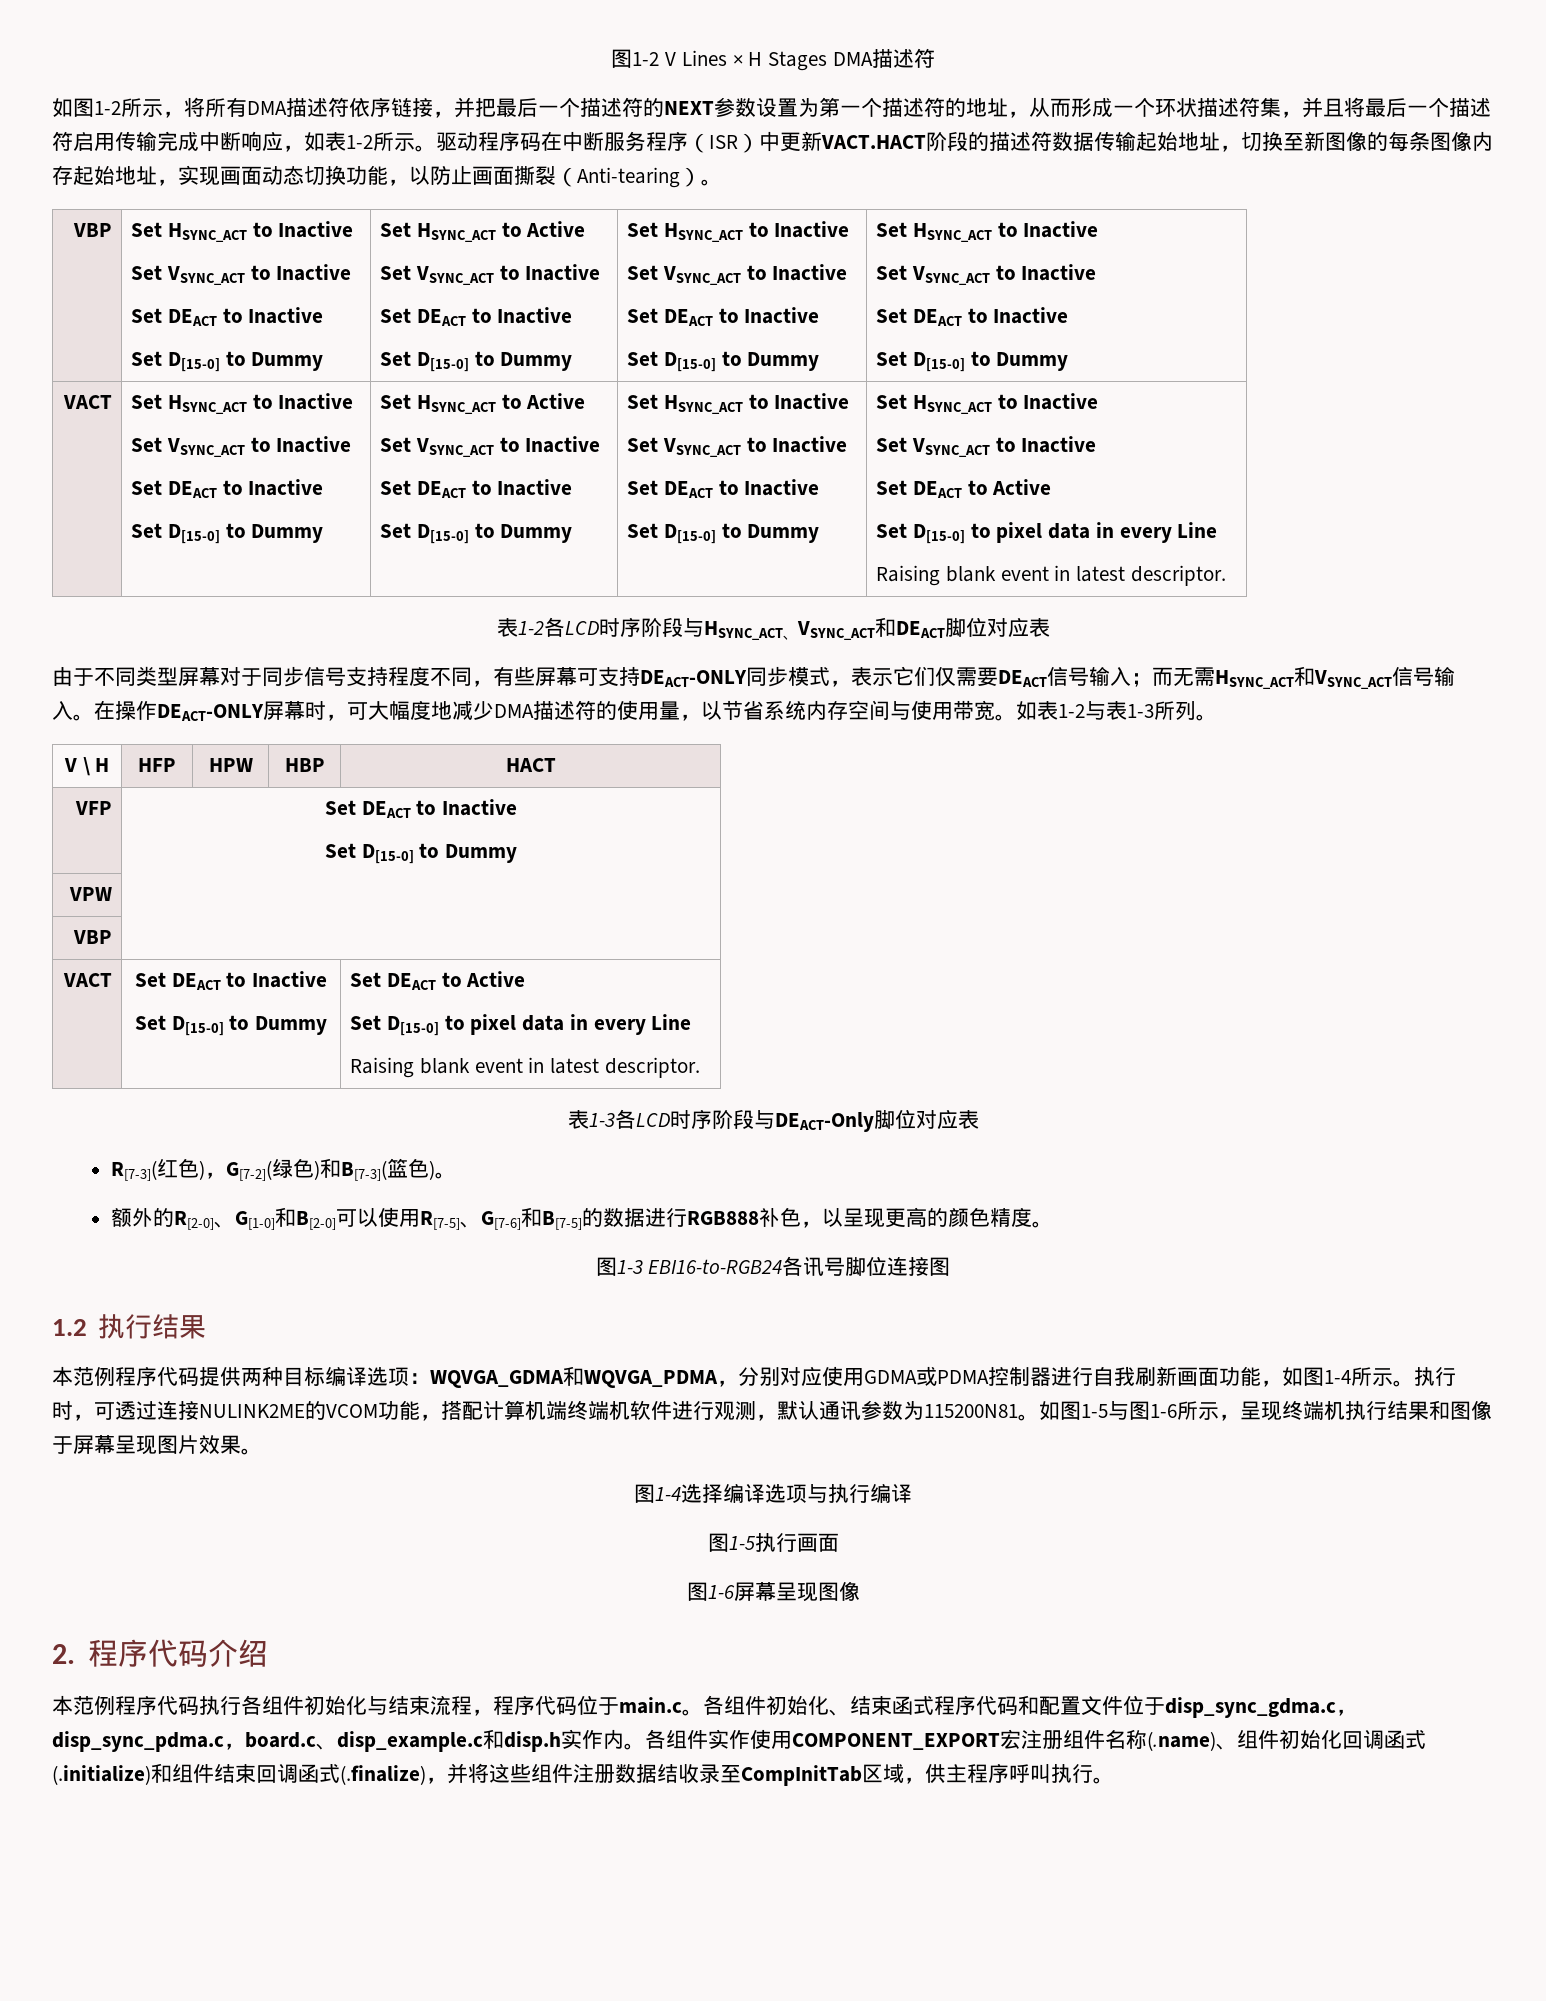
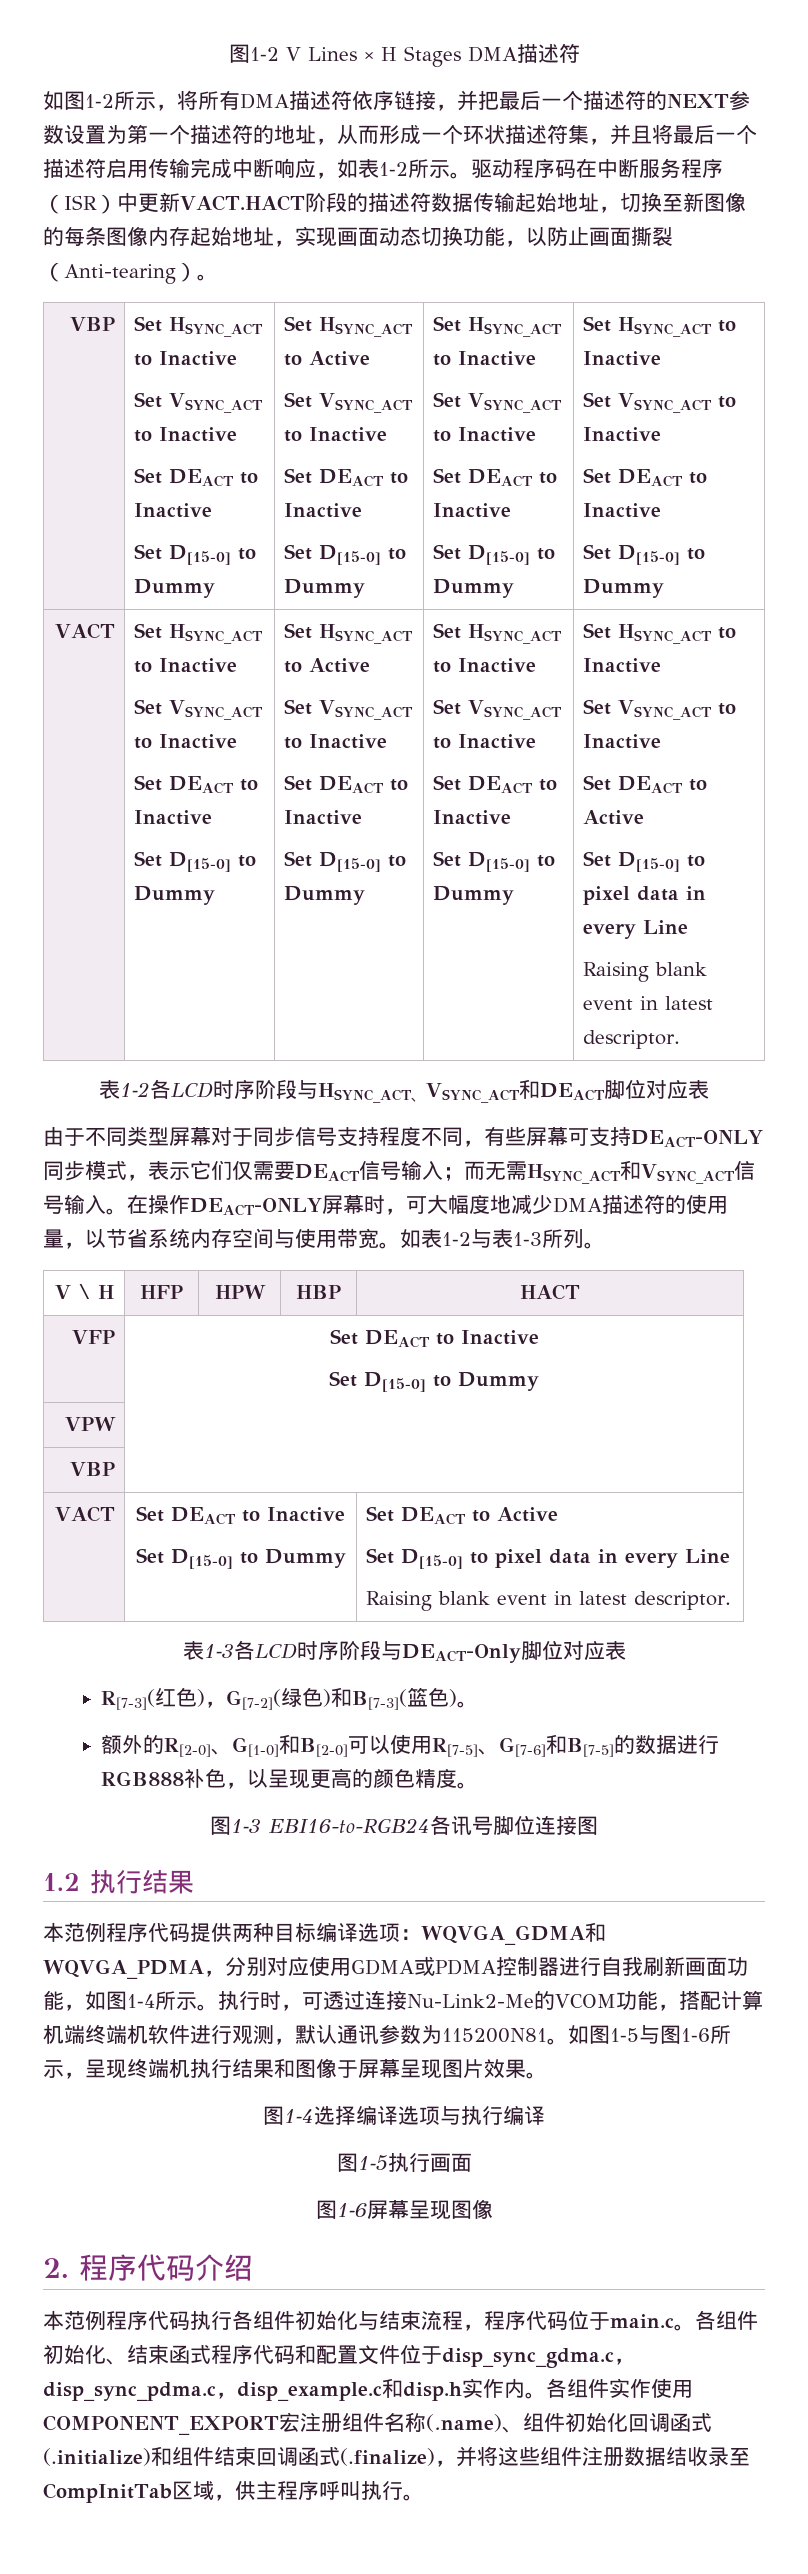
[199,1404,305,1418] NULINK2ME -> [407,1994,534,2008] Nu-Link2-Me
[245,1732,337,1750] board.c、 -> (237, 2395) none

